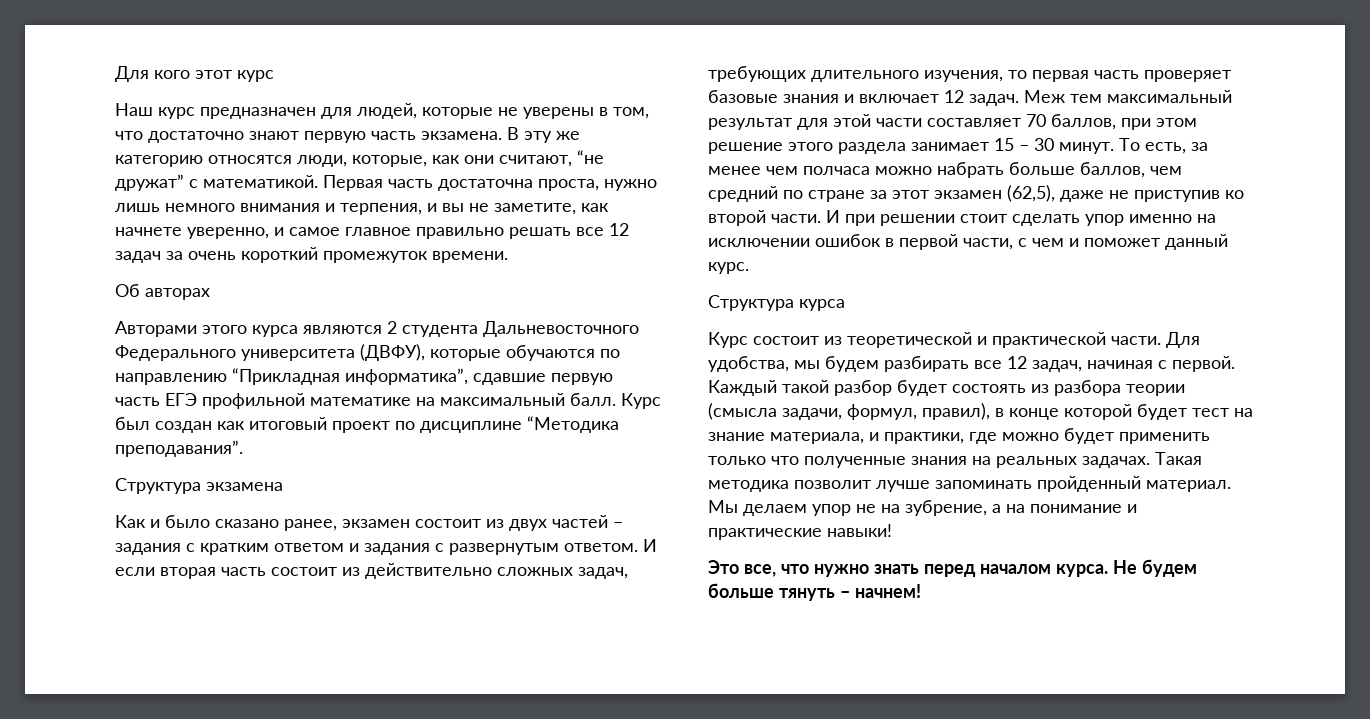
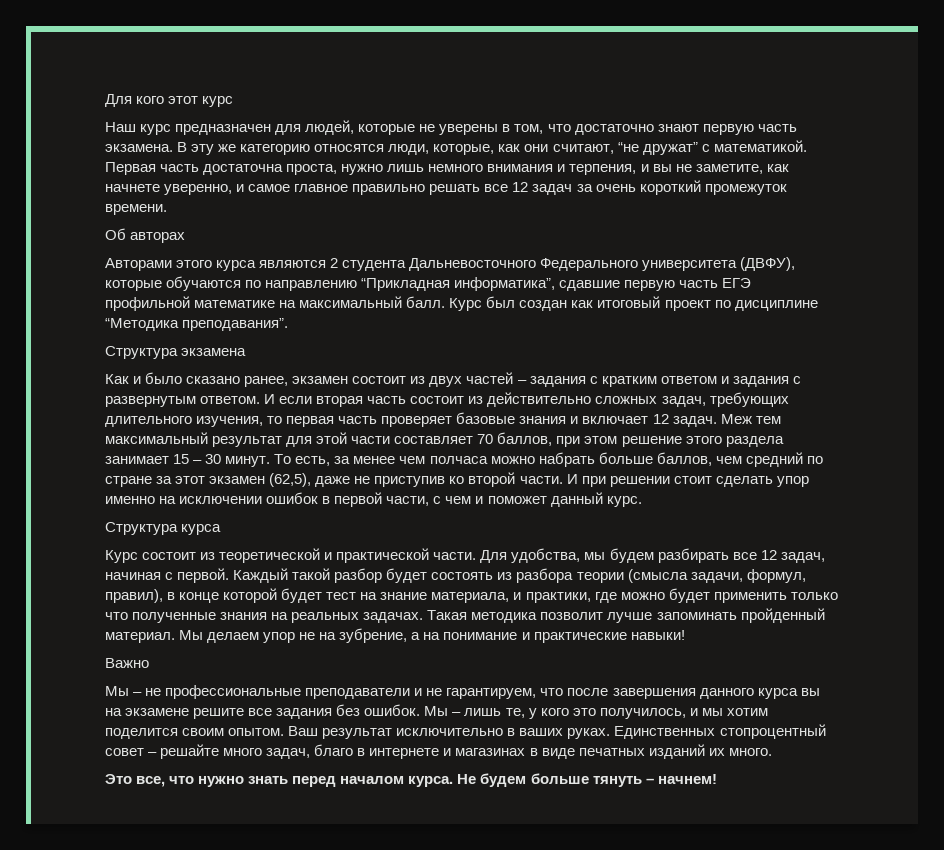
(892, 530) none -> [105,658,149,668] [105,685,820,699] [105,704,768,719] [105,724,826,739] [105,744,772,759] // Важно // Мы – не профессиональные преподаватели и не гарантируем, что после завершения данного курса вы на экзамене решите все задания без ошибок. Мы – лишь те, у кого это получилось, и мы хотим поделится своим опытом. Ваш результат исключительно в ваших руках. Единственных стопроцентный совет – решайте много задач, благо в интернете и магазинах в виде печатных изданий их много.

